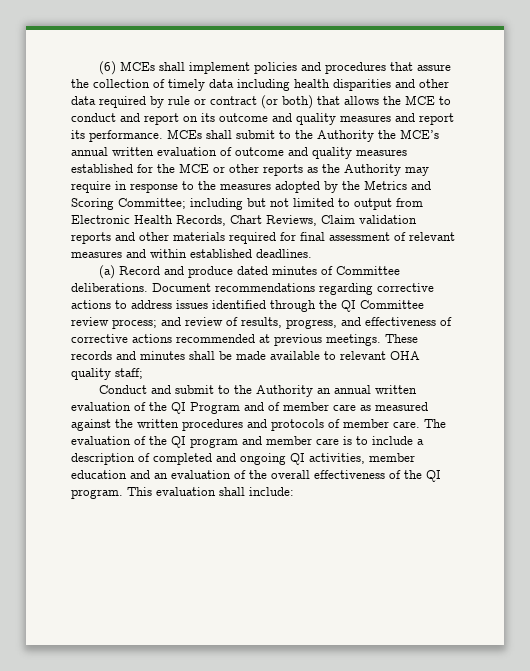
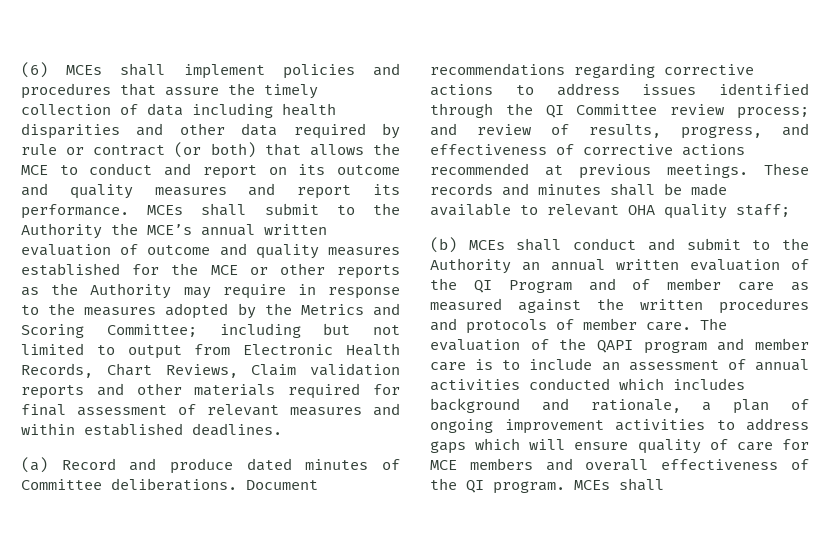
(89, 83) none -> [264,84,318,99] timely
[168,79,205,91] timely -> (138, 109) none
[98,385,147,394] Conduct -> [430,237,637,253] (b) MCEs shall conduct
[171,436,186,448] QI -> [597,340,633,353] QAPI
[417,439,424,445] [71,453,415,465] [71,470,267,479] a description of completed and ongoing QI activities, member education and an evaluation of the -> [601,359,809,371] [430,378,745,391] [430,398,809,414] [430,418,809,434] [430,438,809,454] [430,458,573,471] an assessment of annual activities conducted which includes background and rationale, a plan of ongoing improvement activities to address gaps which will ensure quality of care for MCE members and
[127,487,294,496] This evaluation shall include: -> [574,478,664,491] MCEs shall

